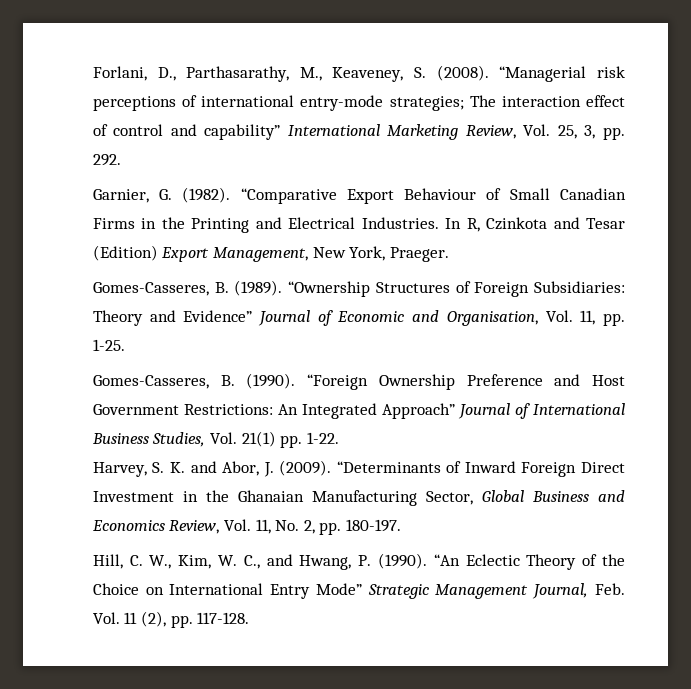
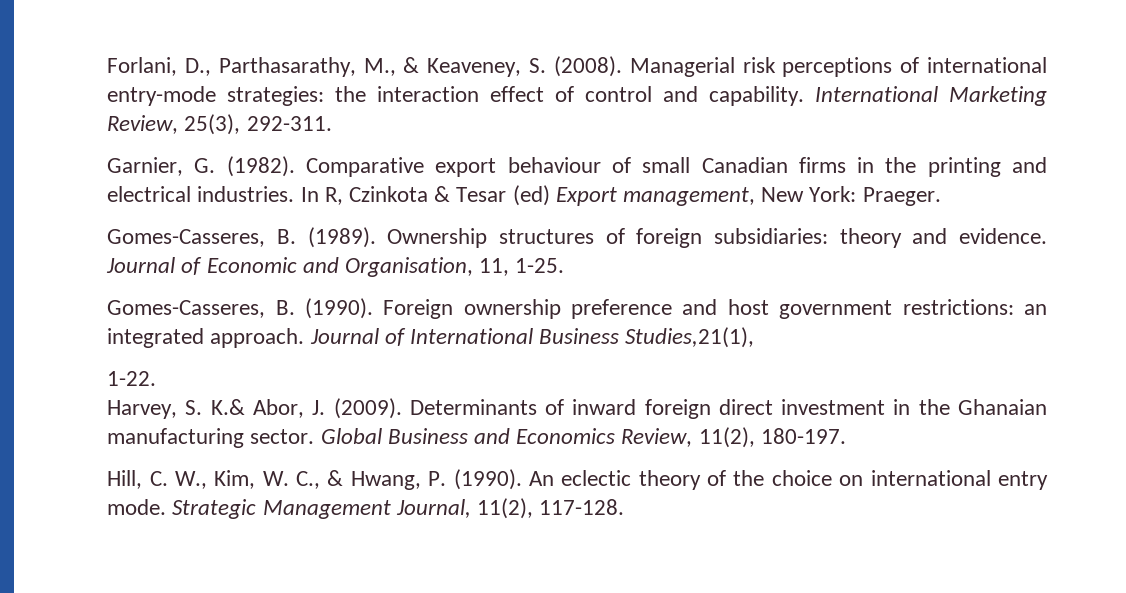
(322, 74) none -> [403,57,420,73] &
[499,66,587,82] “Managerial -> [629,57,735,77] Managerial
[389,95,496,111] strategies; The -> [227,86,367,106] strategies: the
[204,124,281,140] capability” -> [709,86,805,106] capability.
[523,124,625,140] [92,154,121,166] [92,187,626,204] [92,217,626,233] [92,245,449,262] [92,280,625,297] [92,310,253,326] Vol. 25, 3, pp. 292. // Garnier, G. (1982). “Comparative Export Behaviour of Small Canadian Firms in the Printing and Electrical Industries. In R, Czinkota and Tesar (Edition) Export Management, New York, Praeger. // Gomes-Casseres, B. (1989). “Ownership Structures of Foreign Subsidiaries: Theory and Evidence” -> [184,114,332,135] [107,156,1048,177] [107,185,941,206] [107,227,1048,248] 25(3), 292-311. // Garnier, G. (1982). Comparative export behaviour of small Canadian firms in the printing and electrical industries. In R, Czinkota & Tesar (ed) Export management, New York: Praeger. // Gomes-Casseres, B. (1989). Ownership structures of foreign subsidiaries: theory and evidence.
[545,310,625,326] Vol. 11, pp. -> [479,258,510,276] 11,
[307,374,625,390] [92,403,625,419] [91,431,303,448] “Foreign Ownership Preference and Host Government Restrictions: An Integrated Approach” Journal of International Business Studies, Vol. 21(1) pp. -> [383,299,1047,319] [107,327,755,348] Foreign ownership preference and host government restrictions: an integrated approach. Journal of International Business Studies,21(1), //
[169,461,217,473] K. and -> [210,399,245,415] K.&
[336,461,625,477] [92,491,174,502] “Determinants of Inward Foreign Direct Investment -> [409,399,886,419] Determinants of inward foreign direct investment
[311,490,473,506] Manufacturing Sector, -> [107,428,315,448] manufacturing sector.
[224,519,342,535] Vol. 11, No. 2, pp. -> [698,427,755,448] 11(2),
[266,554,293,566] and -> [327,470,344,486] &
[433,554,625,570] [92,583,625,599] [92,611,193,628] “An Eclectic Theory of the Choice on International Entry Mode” Strategic Management Journal, Feb. Vol. 11 (2), pp. -> [528,470,1048,490] [107,498,533,519] An eclectic theory of the choice on international entry mode. Strategic Management Journal, 11(2),

